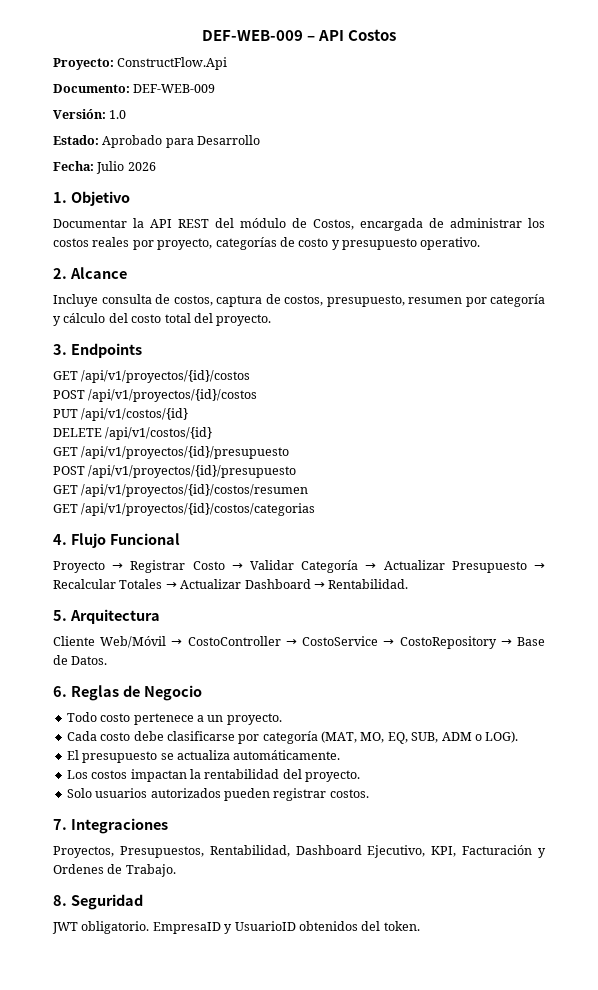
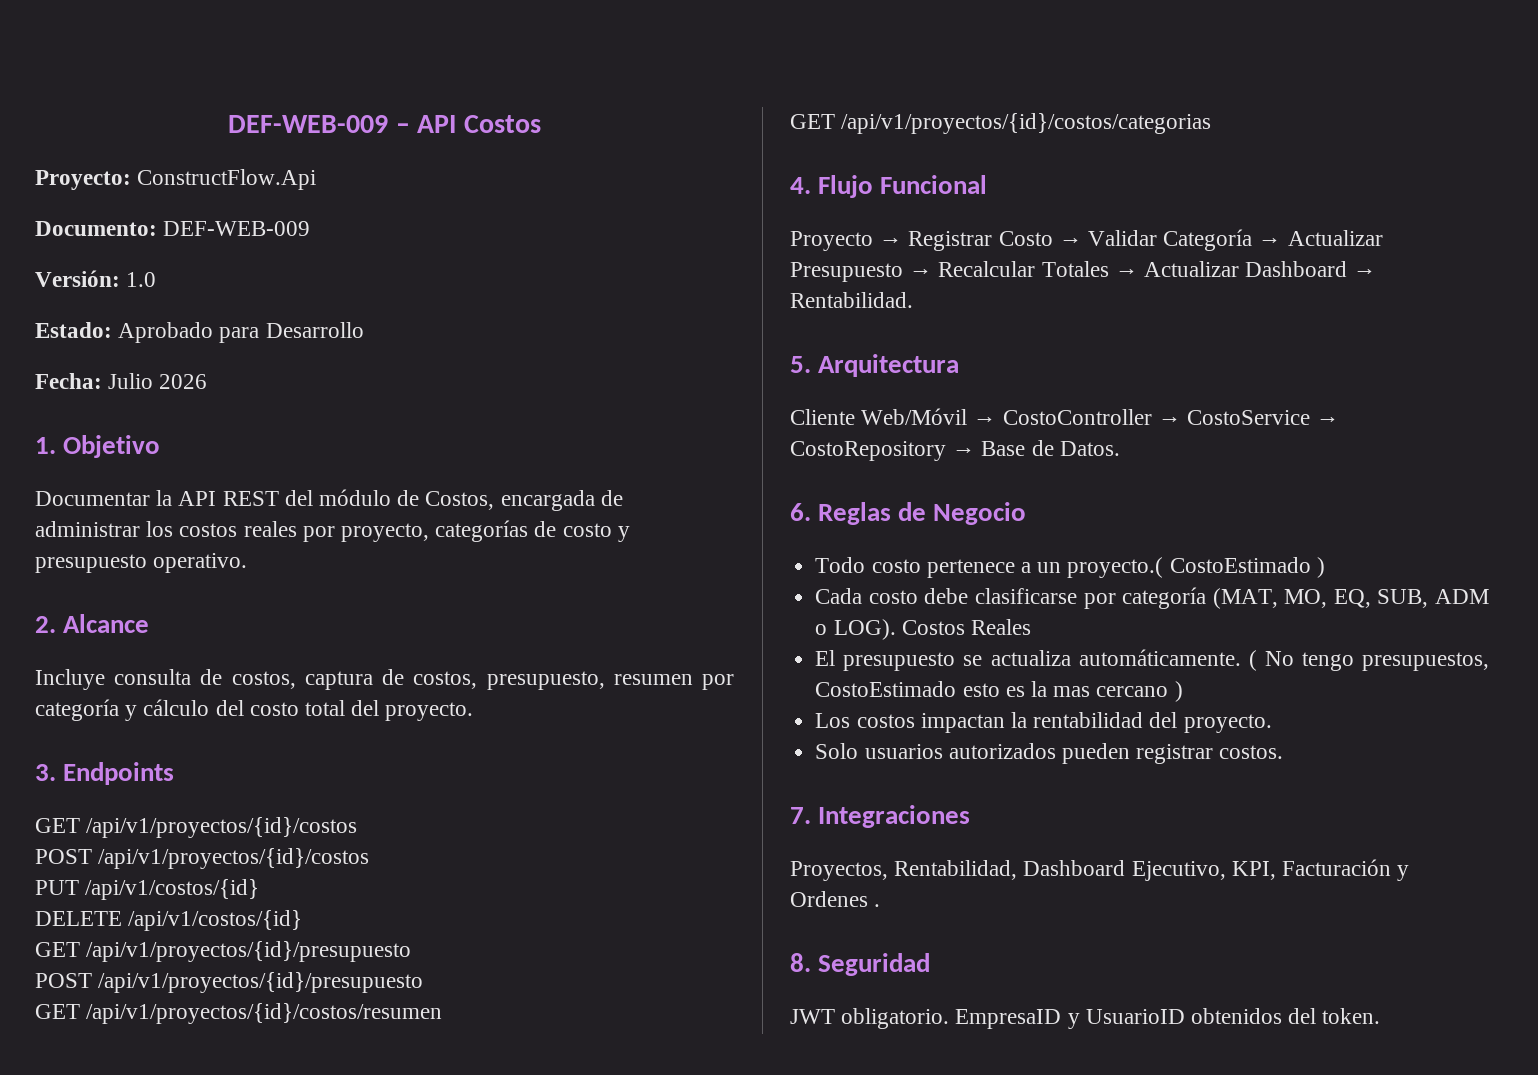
[226,713,282,725] proyecto. -> [1067,557,1325,578] proyecto.( CostoEstimado )
(519, 737) none -> [901,619,1031,635] Costos Reales
(341, 755) none -> [1248,650,1489,671] [815,681,1183,702] ( No tengo presupuestos, CostoEstimado esto es la mas cercano )
[119,846,204,858] Presupuestos, -> (888, 871) none
[107,864,176,877] de Trabajo. -> [874,904,881,907] .

